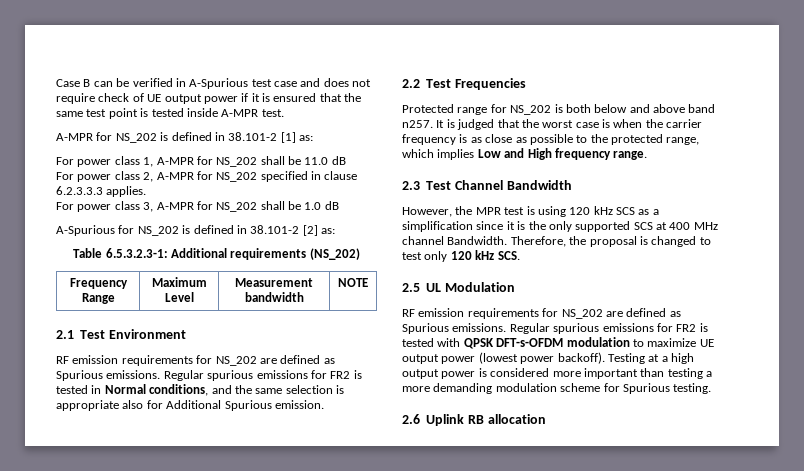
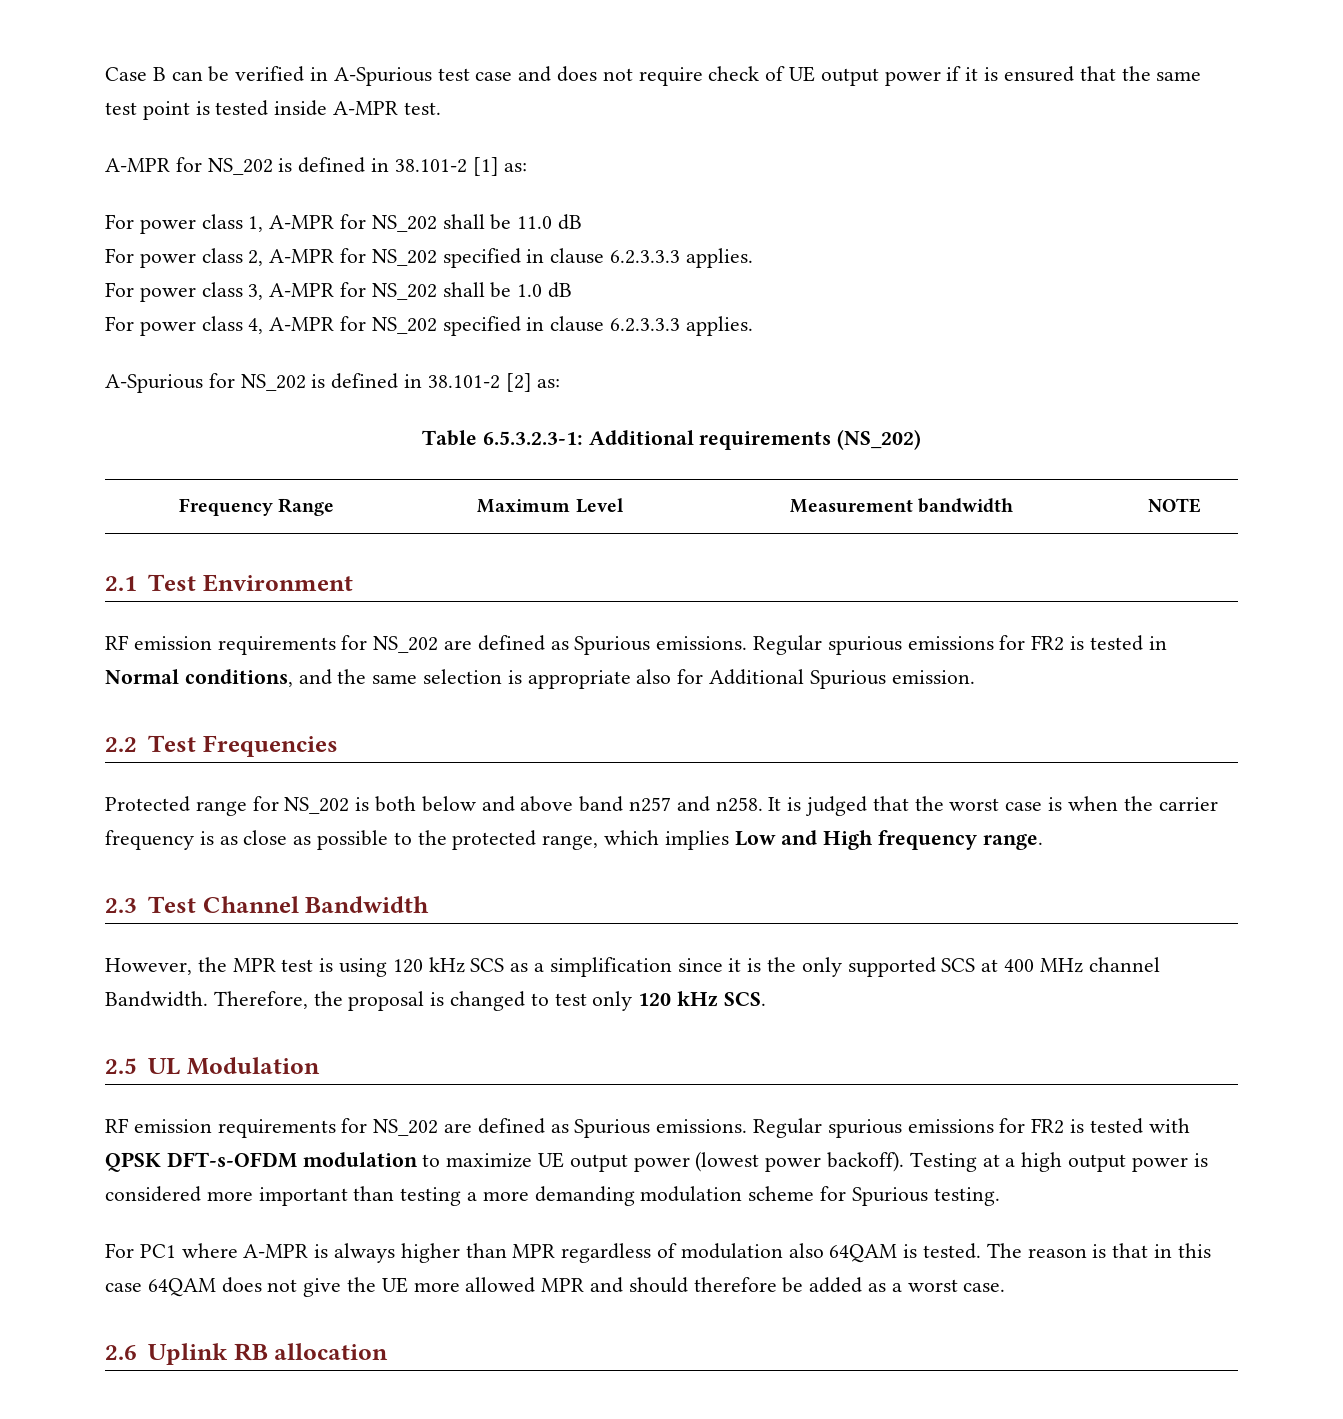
(339, 205) none -> [105,316,753,336] // For power class 4, A-MPR for NS_202 specified in clause 6.2.3.3.3 applies.
[402,120,433,128] n257. -> [629,796,763,812] n257 and n258.
(712, 388) none -> [105,1243,1211,1263] [105,1277,1006,1297] // For PC1 where A-MPR is always higher than MPR regardless of modulation also 64QAM is tested. The reason is that in this case 64QAM does not give the UE more allowed MPR and should therefore be added as a worst case.

